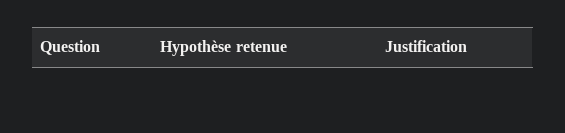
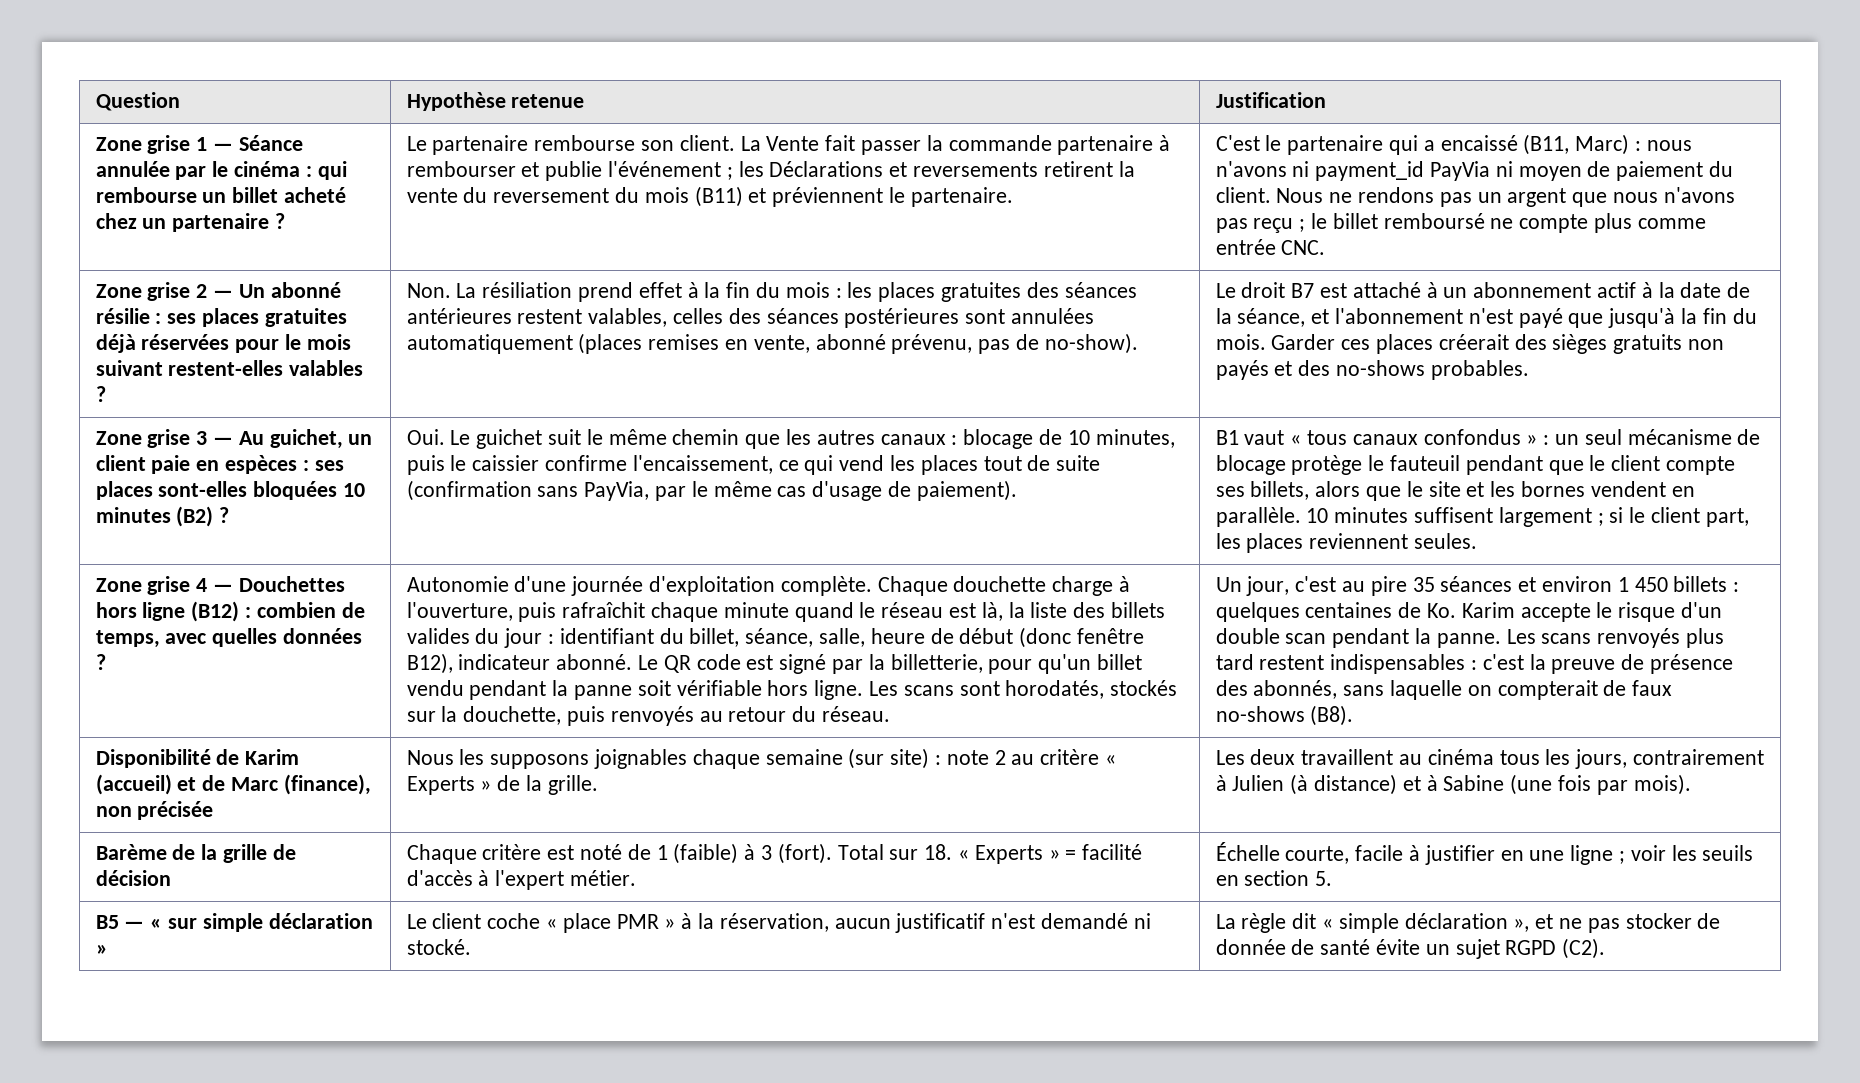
(468, 46) none -> [95,135,303,154] [95,161,347,180] [95,187,346,203] [95,213,285,232] [406,135,1171,155] [406,161,1135,181] [406,186,1013,207] [1215,134,1692,155] [1215,161,1733,181] [1215,187,1735,207] [1215,213,1706,233] [1215,239,1326,255] [95,282,341,301] [95,308,347,327] [95,334,351,353] [95,360,364,376] [95,386,106,402] [406,282,1137,302] [406,308,1094,328] [406,333,1138,354] [1215,282,1751,298] [1215,308,1757,328] [1215,334,1724,354] [1215,360,1529,380] [95,429,373,449] [95,455,344,474] [95,481,365,500] [95,506,230,527] [406,429,1175,449] [406,455,1101,475] [406,480,1017,501] [1215,429,1761,445] [1215,455,1735,475] [1215,481,1695,501] [1215,507,1749,527] [1215,533,1477,553] [95,576,345,595] [95,601,365,622] [95,628,362,648] [95,654,106,670] [406,576,1130,596] [406,602,1166,622] [406,627,1145,648] [406,653,1143,674] [406,680,1178,700] [406,706,890,726] [1215,576,1740,596] [1215,602,1722,622] [1215,628,1724,648] [1215,654,1733,674] [1215,680,1673,700] [1215,705,1354,726] [95,749,300,768] [95,774,371,795] [95,801,214,820] [406,748,1117,769] [406,775,598,795] [1215,749,1764,769] [1215,774,1691,795] [95,844,296,863] [95,870,171,886] [406,843,1143,864] [406,870,636,890] [1215,842,1754,865] [1215,870,1333,886] [95,913,373,932] [95,944,108,955] [406,913,1151,933] [406,939,471,955] [1215,913,1721,933] [1215,938,1606,959] // Zone grise 1 — Séance annulée par le cinéma : qui rembourse un billet acheté chez un partenaire ? | Le partenaire rembourse son client. La Vente fait passer la commande partenaire à rembourser et publie l'événement ; les Déclarations et reversements retirent la vente du reversement du mois (B11) et préviennent le partenaire. | C'est le partenaire qui a encaissé (B11, Marc) : nous n'avons ni payment_id PayVia ni moyen de paiement du client. Nous ne rendons pas un argent que nous n'avons pas reçu ; le billet remboursé ne compte plus comme entrée CNC. // Zone grise 2 — Un abonné résilie : ses places gratuites déjà réservées pour le mois suivant restent-elles valables ? | Non. La résiliation prend effet à la fin du mois : les places gratuites des séances antérieures restent valables, celles des séances postérieures sont annulées automatiquement (places remises en vente, abonné prévenu, pas de no-show). | Le droit B7 est attaché à un abonnement actif à la date de la séance, et l'abonnement n'est payé que jusqu'à la fin du mois. Garder ces places créerait des sièges gratuits non payés et des no-shows probables. // Zone grise 3 — Au guichet, un client paie en espèces : ses places sont-elles bloquées 10 minutes (B2) ? | Oui. Le guichet suit le même chemin que les autres canaux : blocage de 10 minutes, puis le caissier confirme l'encaissement, ce qui vend les places tout de suite (confirmation sans PayVia, par le même cas d'usage de paiement). | B1 vaut « tous canaux confondus » : un seul mécanisme de blocage protège le fauteuil pendant que le client compte ses billets, alors que le site et les bornes vendent en parallèle. 10 minutes suffisent largement ; si le client part, les places reviennent seules. // Zone grise 4 — Douchettes hors ligne (B12) : combien de temps, avec quelles données ? | Autonomie d'une journée d'exploitation complète. Chaque douchette charge à l'ouverture, puis rafraîchit chaque minute quand le réseau est là, la liste des billets valides du jour : identifiant du billet, séance, salle, heure de début (donc fenêtre B12), indicateur abonné. Le QR code est signé par la billetterie, pour qu'un billet vendu pendant la panne soit vérifiable hors ligne. Les scans sont horodatés, stockés sur la douchette, puis renvoyés au retour du réseau. | Un jour, c'est au pire 35 séances et environ 1 450 billets : quelques centaines de Ko. Karim accepte le risque d'un double scan pendant la panne. Les scans renvoyés plus tard restent indispensables : c'est la preuve de présence des abonnés, sans laquelle on compterait de faux no-shows (B8). // Disponibilité de Karim (accueil) et de Marc (finance), non précisée | Nous les supposons joignables chaque semaine (sur site) : note 2 au critère « Experts » de la grille. | Les deux travaillent au cinéma tous les jours, contrairement à Julien (à distance) et à Sabine (une fois par mois). // Barème de la grille de décision | Chaque critère est noté de 1 (faible) à 3 (fort). Total sur 18. « Experts » = facilité d'accès à l'expert métier. | Échelle courte, facile à justifier en une ligne ; voir les seuils en section 5. // B5 — « sur simple déclaration » | Le client coche « place PMR » à la réservation, aucun justificatif n'est demandé ni stocké. | La règle dit « simple déclaration », et ne pas stocker de donnée de santé évite un sujet RGPD (C2).

